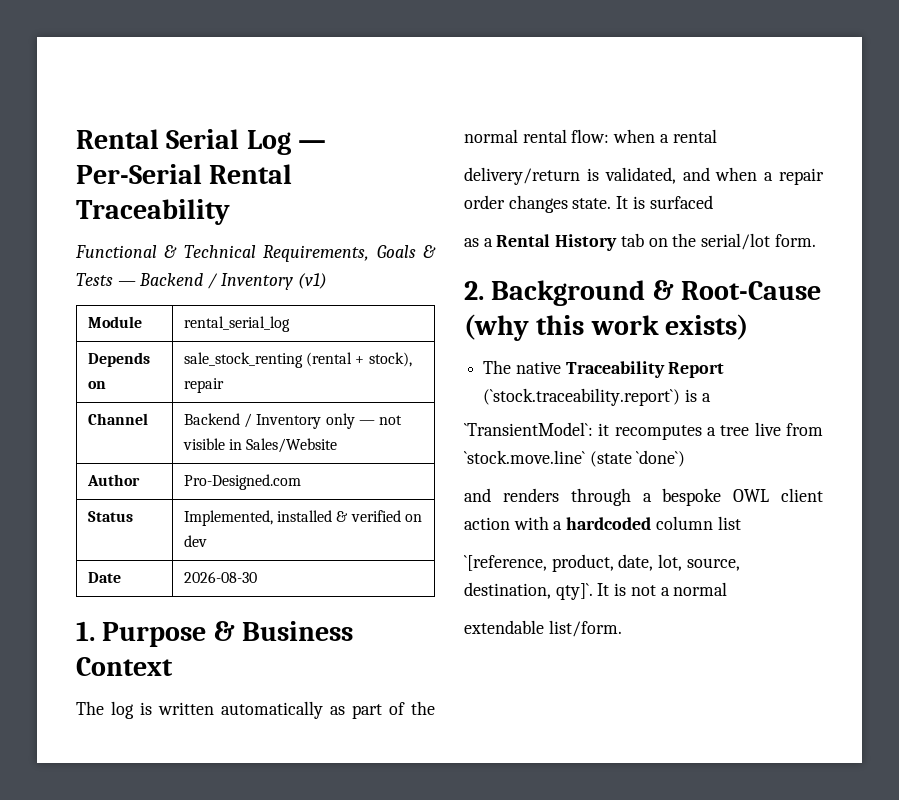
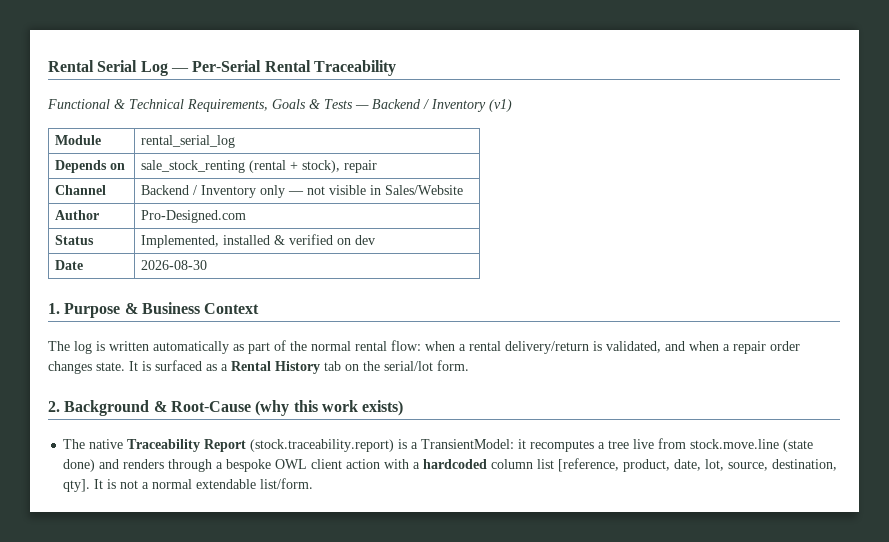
(717, 136) // -> (501, 346) none
(713, 202) // -> (202, 365) none
[483,388,681,406] (`stock.traceability.report`) -> [250,439,395,452] (stock.traceability.report)
[464,422,593,436] // `TransientModel`: -> [421,439,515,449] TransientModel:
[464,450,686,467] `stock.move.line` (state `done`) // -> [690,439,814,452] [63,459,96,472] stock.move.line (state done)
[464,555,547,571] // `[reference, -> [558,458,620,472] [reference,
[555,583,593,600] qty]`. -> [63,479,91,492] qty].
(728, 589) // -> (193, 484) none

